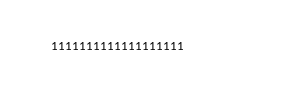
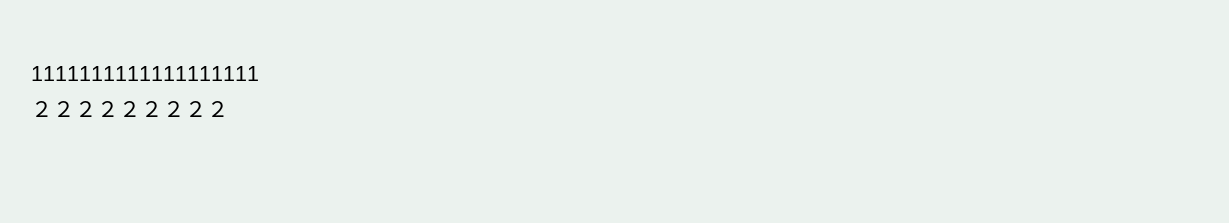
(184, 46) none -> [31,101,229,117] // ２２２２２２２２２

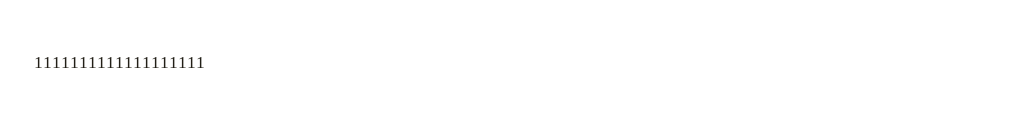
[31,101,229,117] // ２２２２２２２２２ -> (205, 62) none

